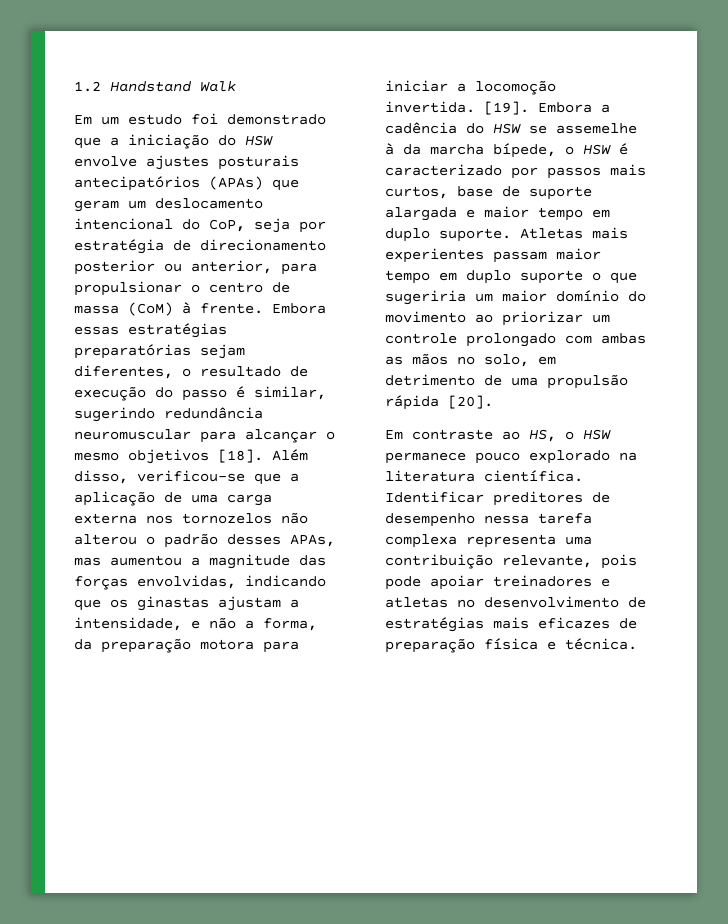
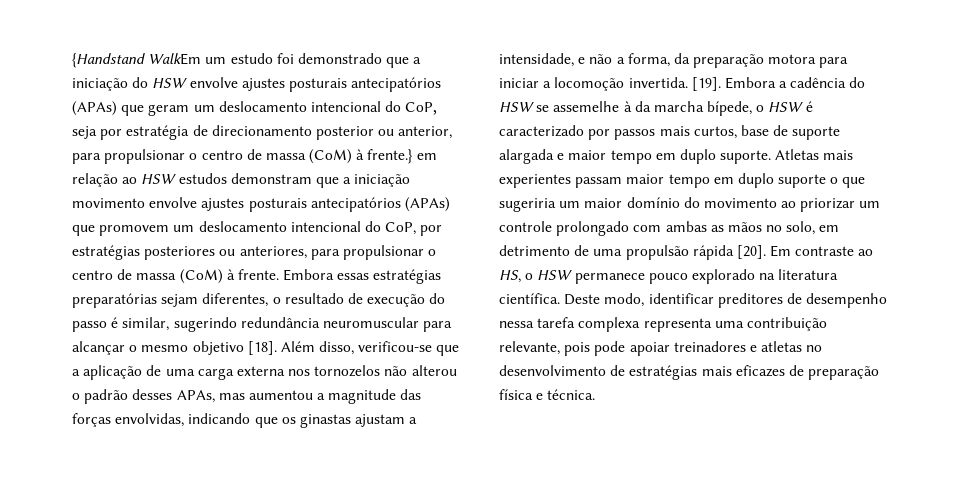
[74,81,236,92] [74,115,92,125] 1.2 Handstand Walk // Em -> [72,53,202,68] {Handstand WalkEm
(191, 308) none -> [367,149,437,164] [72,173,411,188] [72,197,450,212] [72,221,443,236] [72,245,437,260] [72,269,235,284] frente.} em relação ao HSW estudos demonstram que a iniciação movimento envolve ajustes posturais antecipatórios (APAs) que promovem um deslocamento intencional do CoP, por estratégias posteriores ou anteriores, para propulsionar o centro de massa (CoM) à
[128,449,209,464] objetivos -> [192,341,244,355] objetivo
(493, 402) // -> (766, 252) none
[385,491,484,503] Identificar -> [564,293,714,307] Deste modo, identificar

